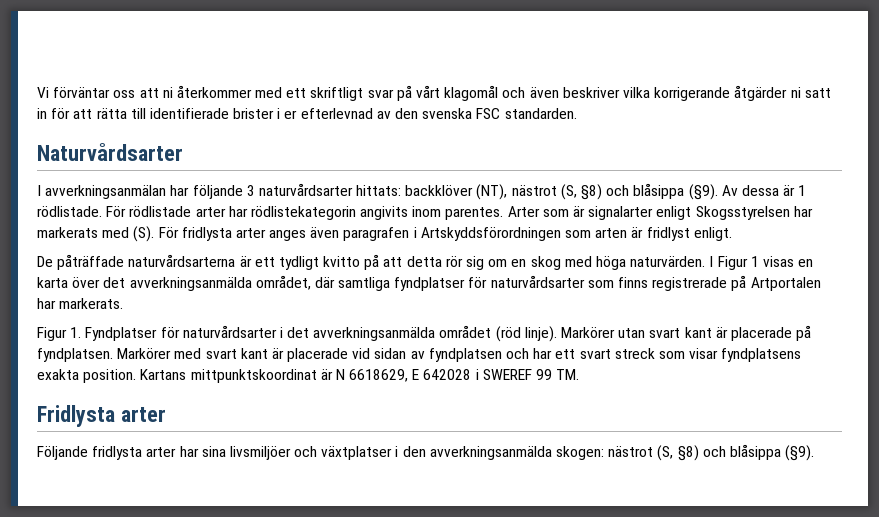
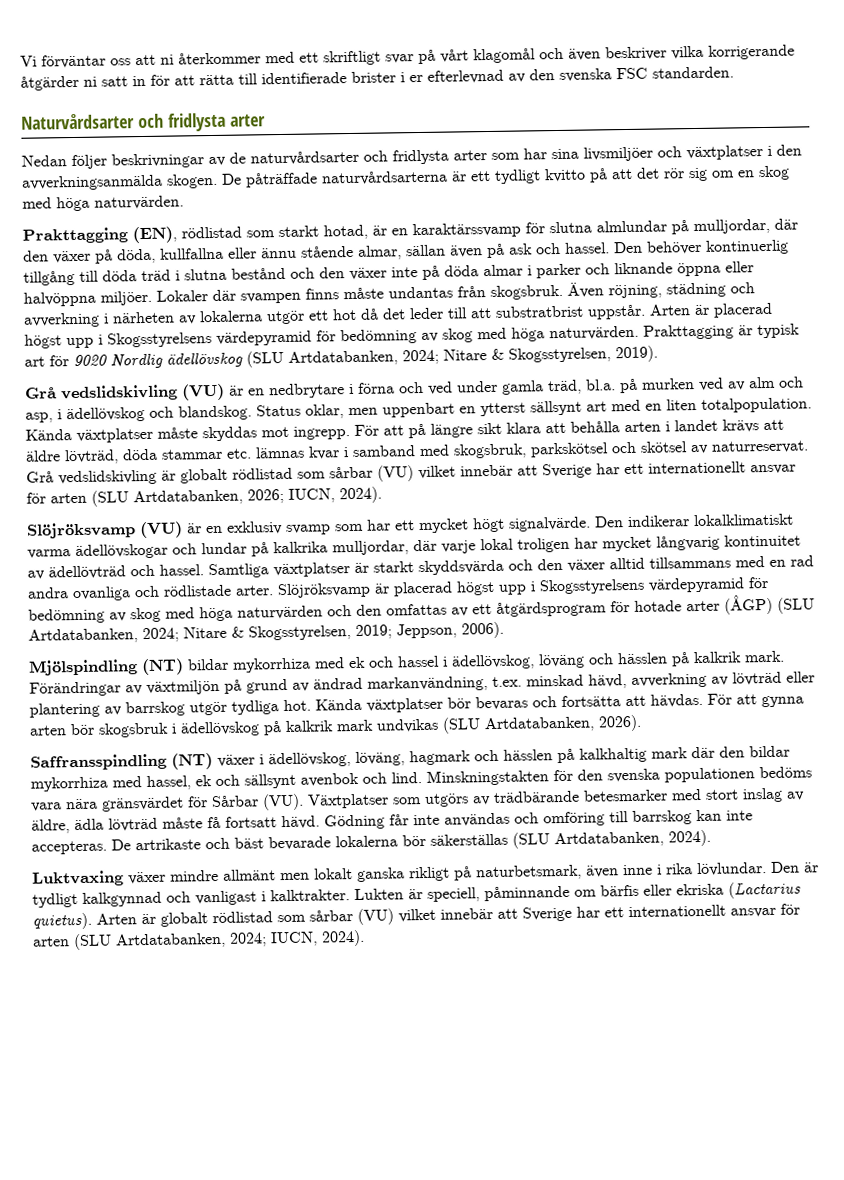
[37,183,807,200] [37,206,813,220] [37,226,732,242] // I avverkningsanmälan har följande 3 naturvårdsarter hittats: backklöver (NT), nästrot (S, §8) och blåsippa (§9). Av dessa är 1 rödlistade. För rödlistade arter har rödlistekategorin angivits inom parentes. Arter som är signalarter enligt Skogsstyrelsen har markerats med (S). För fridlysta arter anges även paragrafen i Artskyddsförordningen som arten är fridlyst enligt. // -> [137,112,266,132] [21,144,802,170] [21,173,218,191] och fridlysta arter // Nedan följer beskrivningar av de naturvårdsarter och fridlysta arter som har sina livsmiljöer och växtplatser i den avverkningsanmälda skogen.
[406,256,442,267] detta -> [636,167,660,179] det
[709,256,814,270] [37,275,821,291] [37,298,124,309] [37,325,812,342] [37,348,802,362] [37,369,580,383] [37,405,166,427] [37,444,815,461] I Figur 1 visas en karta över det avverkningsanmälda området, där samtliga fyndplatser för naturvårdsarter som finns registrerade på Artportalen har markerats. // Figur 1. Fyndplatser för naturvårdsarter i det avverkningsanmälda området (röd linje). Markörer utan svart kant är placerade på fyndplatsen. Markörer med svart kant är placerade vid sidan av fyndplatsen och har ett svart streck som visar fyndplatsens exakta position. Kartans mittpunktskoordinat är N 6618629, E 642028 i SWEREF 99 TM. // Fridlysta arter // Följande fridlysta arter har sina livsmiljöer och växtplatser i den avverkningsanmälda skogen: nästrot (S, §8) och blåsippa (§9). -> [22,218,798,244] [23,239,789,264] [23,261,754,286] [23,282,755,307] [23,302,773,328] [24,323,800,349] [24,345,658,369] [25,376,804,402] [25,397,812,423] [25,419,784,443] [25,440,809,465] [26,461,796,486] [26,486,382,507] [26,513,794,539] [27,534,801,560] [27,555,814,580] [27,576,769,602] [28,594,815,624] [28,621,504,644] [28,650,785,676] [29,671,815,697] [29,693,804,718] [29,714,642,738] [30,745,790,771] [30,766,812,792] [31,787,805,812] [31,809,753,834] [31,829,711,855] [32,861,819,887] [32,881,801,908] [32,903,800,930] [32,929,365,951] // Prakttagging (EN), rödlistad som starkt hotad, är en karaktärssvamp för slutna almlundar på mulljordar, där den växer på döda, kullfallna eller ännu stående almar, sällan även på ask och hassel. Den behöver kontinuerlig tillgång till döda träd i slutna bestånd och den växer inte på döda almar i parker och liknande öppna eller halvöppna miljöer. Lokaler där svampen finns måste undantas från skogsbruk. Även röjning, städning och avverkning i närheten av lokalerna utgör ett hot då det leder till att substratbrist uppstår. Arten är placerad högst upp i Skogsstyrelsens värdepyramid för bedömning av skog med höga naturvärden. Prakttagging är typisk art för 9020 Nordlig ädellövskog (SLU Artdatabanken, 2024; Nitare & Skogsstyrelsen, 2019). // Grå vedslidskivling (VU) är en nedbrytare i förna och ved under gamla träd, bl.a. på murken ved av alm och asp, i ädellövskog och blandskog. Status oklar, men uppenbart en ytterst sällsynt art med en liten totalpopulation. Kända växtplatser måste skyddas mot ingrepp. För att på längre sikt klara att behålla arten i landet krävs att äldre lövträd, döda stammar etc. lämnas kvar i samband med skogsbruk, parkskötsel och skötsel av naturreservat. Grå vedslidskivling är globalt rödlistad som sårbar (VU) vilket innebär att Sverige har ett internationellt ansvar för arten (SLU Artdatabanken, 2026; IUCN, 2024). // Slöjröksvamp (VU) är en exklusiv svamp som har ett mycket högt signalvärde. Den indikerar lokalklimatiskt varma ädellövskogar och lundar på kalkrika mulljordar, där varje lokal troligen har mycket långvarig kontinuitet av ädellövträd och hassel. Samtliga växtplatser är starkt skyddsvärda och den växer alltid tillsammans med en rad andra ovanliga och rödlistade arter. Slöjröksvamp är placerad högst upp i Skogsstyrelsens värdepyramid för bedömning av skog med höga naturvärden och den omfattas av ett åtgärdsprogram för hotade arter (ÅGP) (SLU Artdatabanken, 2024; Nitare & Skogsstyrelsen, 2019; Jeppson, 2006). // Mjölspindling (NT) bildar mykorrhiza med ek och hassel i ädellövskog, löväng och hässlen på kalkrik mark. Förändringar av växtmiljön på grund av ändrad markanvändning, t.ex. minskad hävd, avverkning av lövträd eller plantering av barrskog utgör tydliga hot. Kända växtplatser bör bevaras och fortsätta att hävdas. För att gynna arten bör skogsbruk i ädellövskog på kalkrik mark undvikas (SLU Artdatabanken, 2026). // Saffransspindling (NT) växer i ädellövskog, löväng, hagmark och hässlen på kalkhaltig mark där den bildar mykorrhiza med hassel, ek och sällsynt avenbok och lind. Minskningstakten för den svenska populationen bedöms vara nära gränsvärdet för Sårbar (VU). Växtplatser som utgörs av trädbärande betesmarker med stort inslag av äldre, ädla lövträd måste få fortsatt hävd. Gödning får inte användas och omföring till barrskog kan inte accepteras. De artrikaste och bäst bevarade lokalerna bör säkerställas (SLU Artdatabanken, 2024). // Luktvaxing växer mindre allmänt men lokalt ganska rikligt på naturbetsmark, även inne i rika lövlundar. Den är tydligt kalkgynnad och vanligast i kalktrakter. Lukten är speciell, påminnande om bärfis eller ekriska (Lactarius quietus). Arten är globalt rödlistad som sårbar (VU) vilket innebär att Sverige har ett internationellt ansvar för arten (SLU Artdatabanken, 2024; IUCN, 2024).

